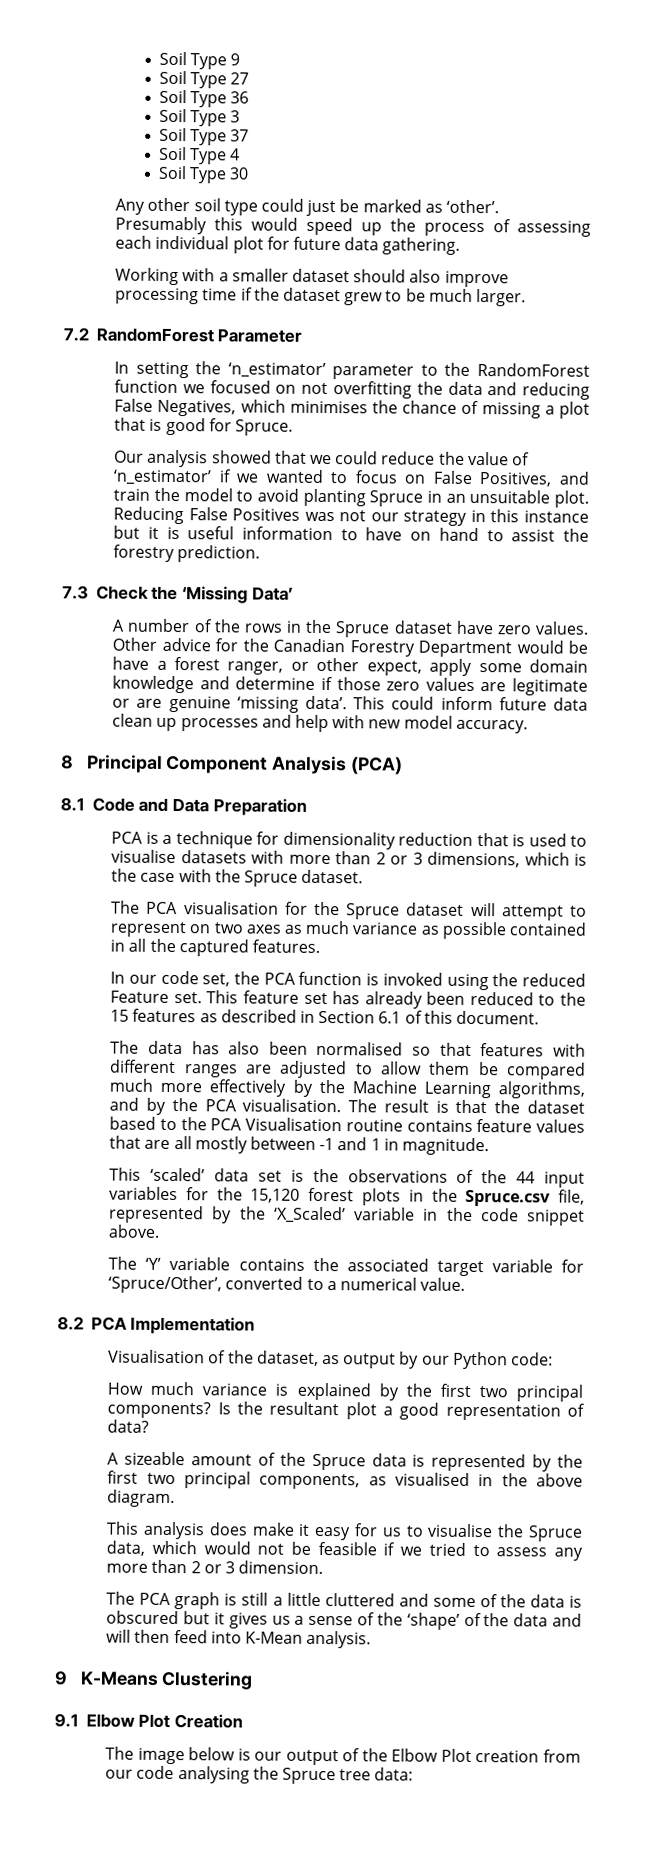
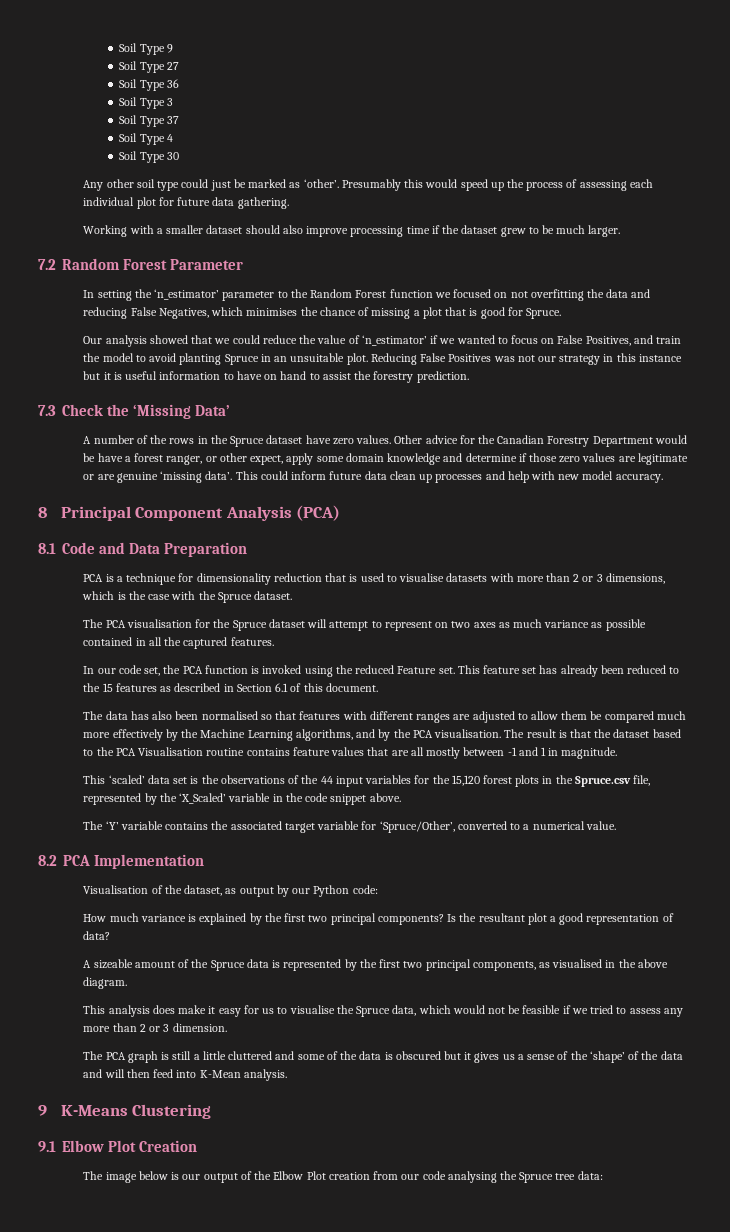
[95,327,214,343] RandomForest -> [62,258,168,270] Random Forest
[477,363,590,377] RandomForest -> [310,289,387,298] Random Forest

